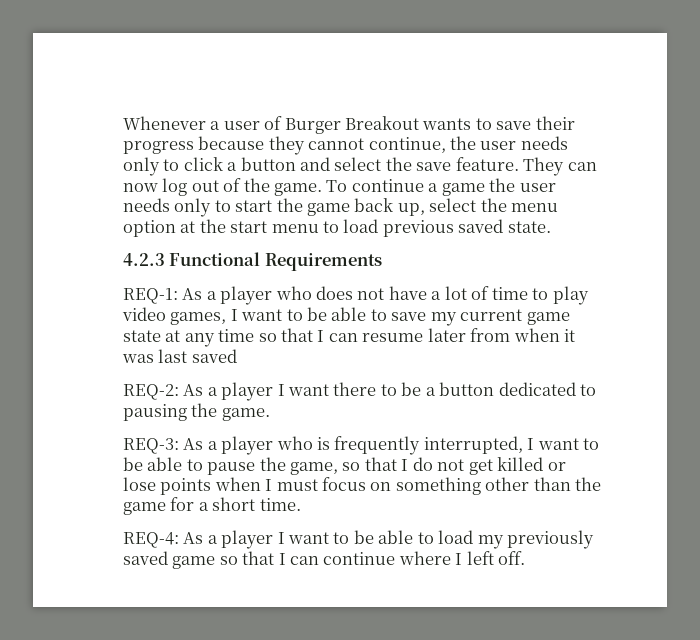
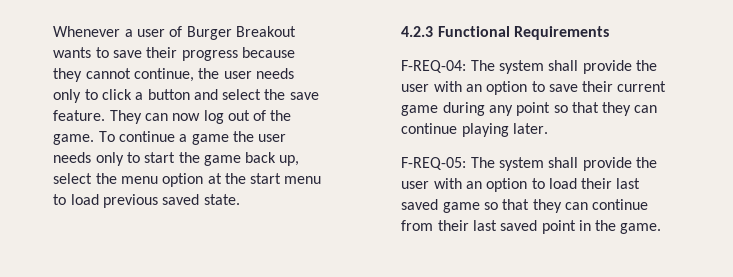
[122,286,589,305] [121,307,457,326] REQ-1: As a player who does not have a lot of time to play video games, I want to be able to save my -> [401,60,657,74] [401,81,614,95] F-REQ-04: The system shall provide the user with an option to save their
[122,328,576,347] [121,349,237,363] [122,382,597,401] [122,403,270,421] [122,436,600,455] [122,457,566,475] [122,477,602,495] [122,497,301,515] [122,530,595,549] state at any time so that I can resume later from when it was last saved // REQ-2: As a player I want there to be a button dedicated to pausing the game. // REQ-3: As a player who is frequently interrupted, I want to be able to pause the game, so that I do not get killed or lose points when I must focus on something other than the game for a short time. // REQ-4: As a player I want to be able to load my previously -> [442,102,658,116] [401,123,548,137] [401,157,657,171] [401,178,641,192] during any point so that they can continue playing later. // F-REQ-05: The system shall provide the user with an option to load their last
[278,551,526,565] I can continue where I left off. -> [532,199,649,213] [401,220,662,234] they can continue from their last saved point in the game.

